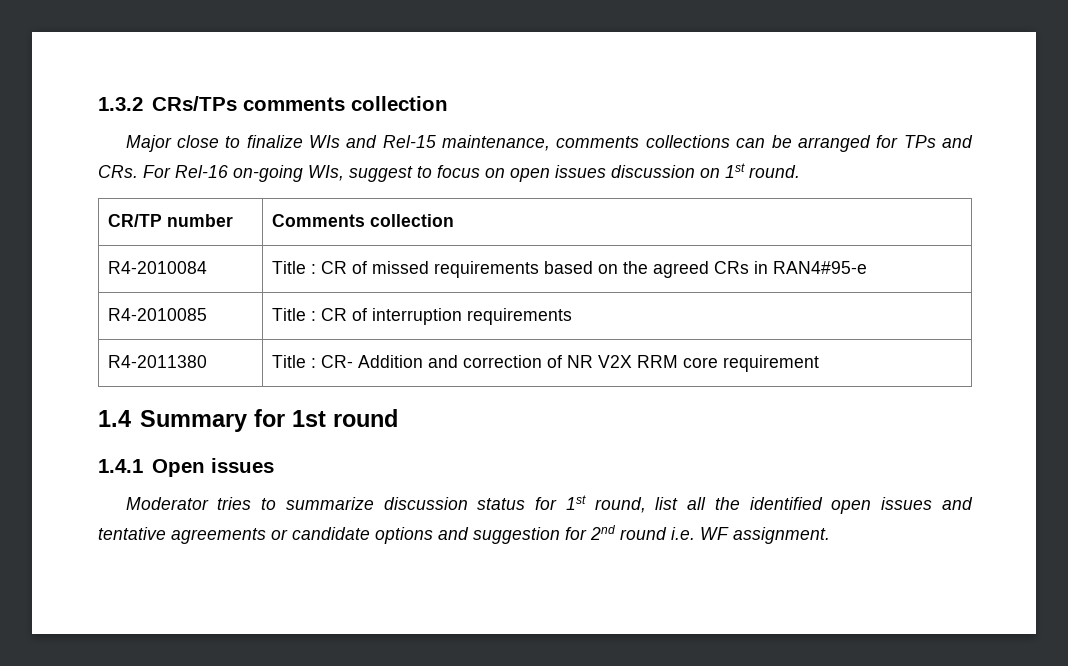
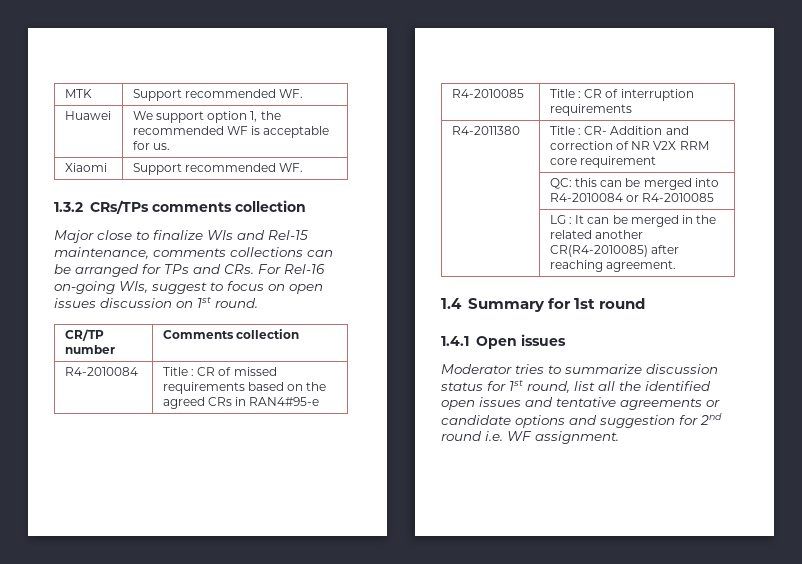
(98, 104) none -> [64,89,92,98] [132,89,304,101] [64,111,111,120] [132,111,281,123] [132,126,330,138] [132,141,170,150] [64,163,107,172] [132,163,304,175] MTK | Support recommended WF. // Huawei | We support option 1, the recommended WF is acceptable for us. // Xiaomi | Support recommended WF. //
(819, 363) none -> [549,178,719,190] [549,193,715,202] [549,215,717,227] [549,230,643,239] [549,245,679,257] [549,260,676,272] // | QC: this can be merged into R4-2010084 or R4-2010085 // | LG : It can be merged in the related another CR(R4-2010085) after reaching agreement.

